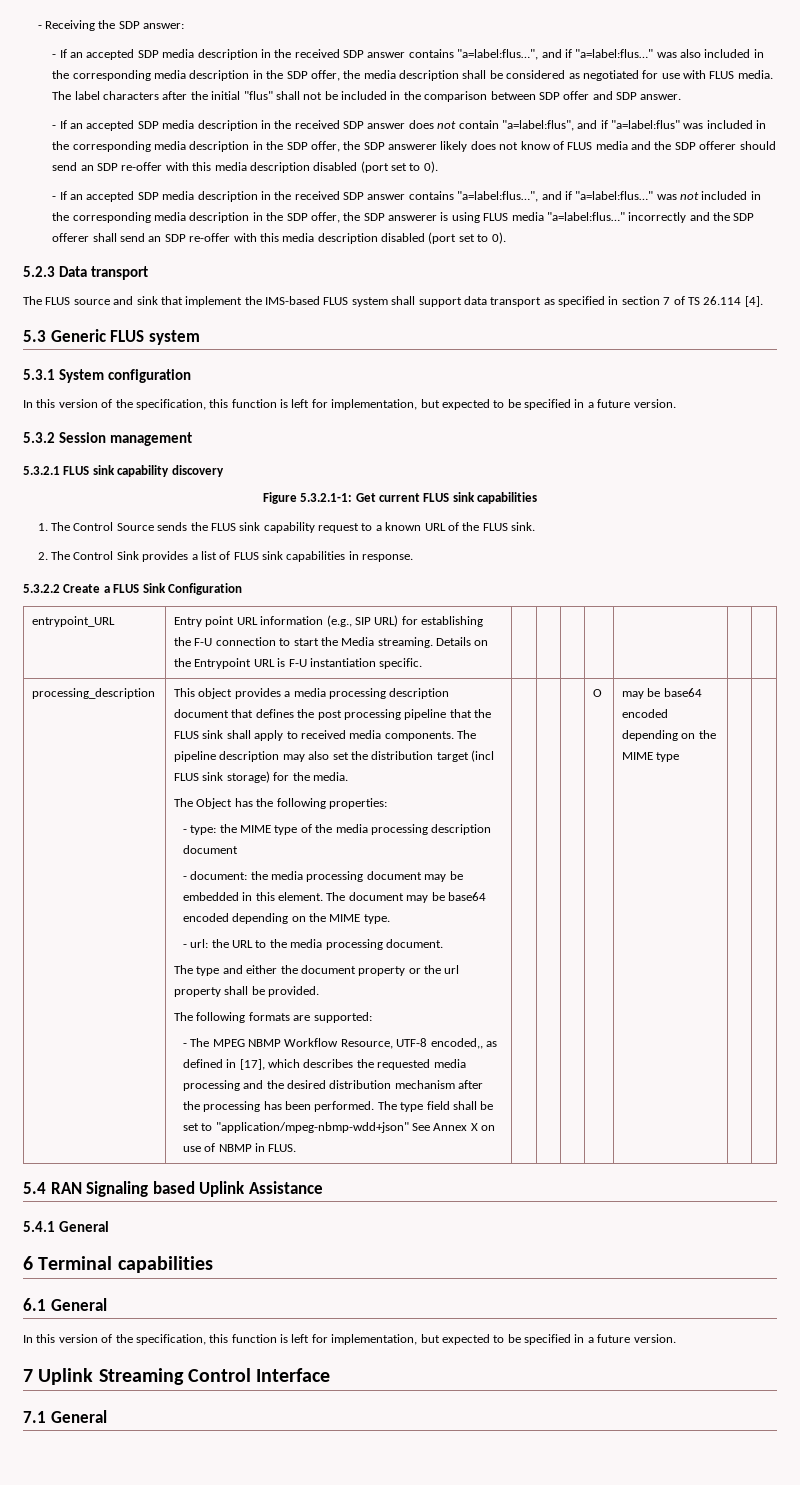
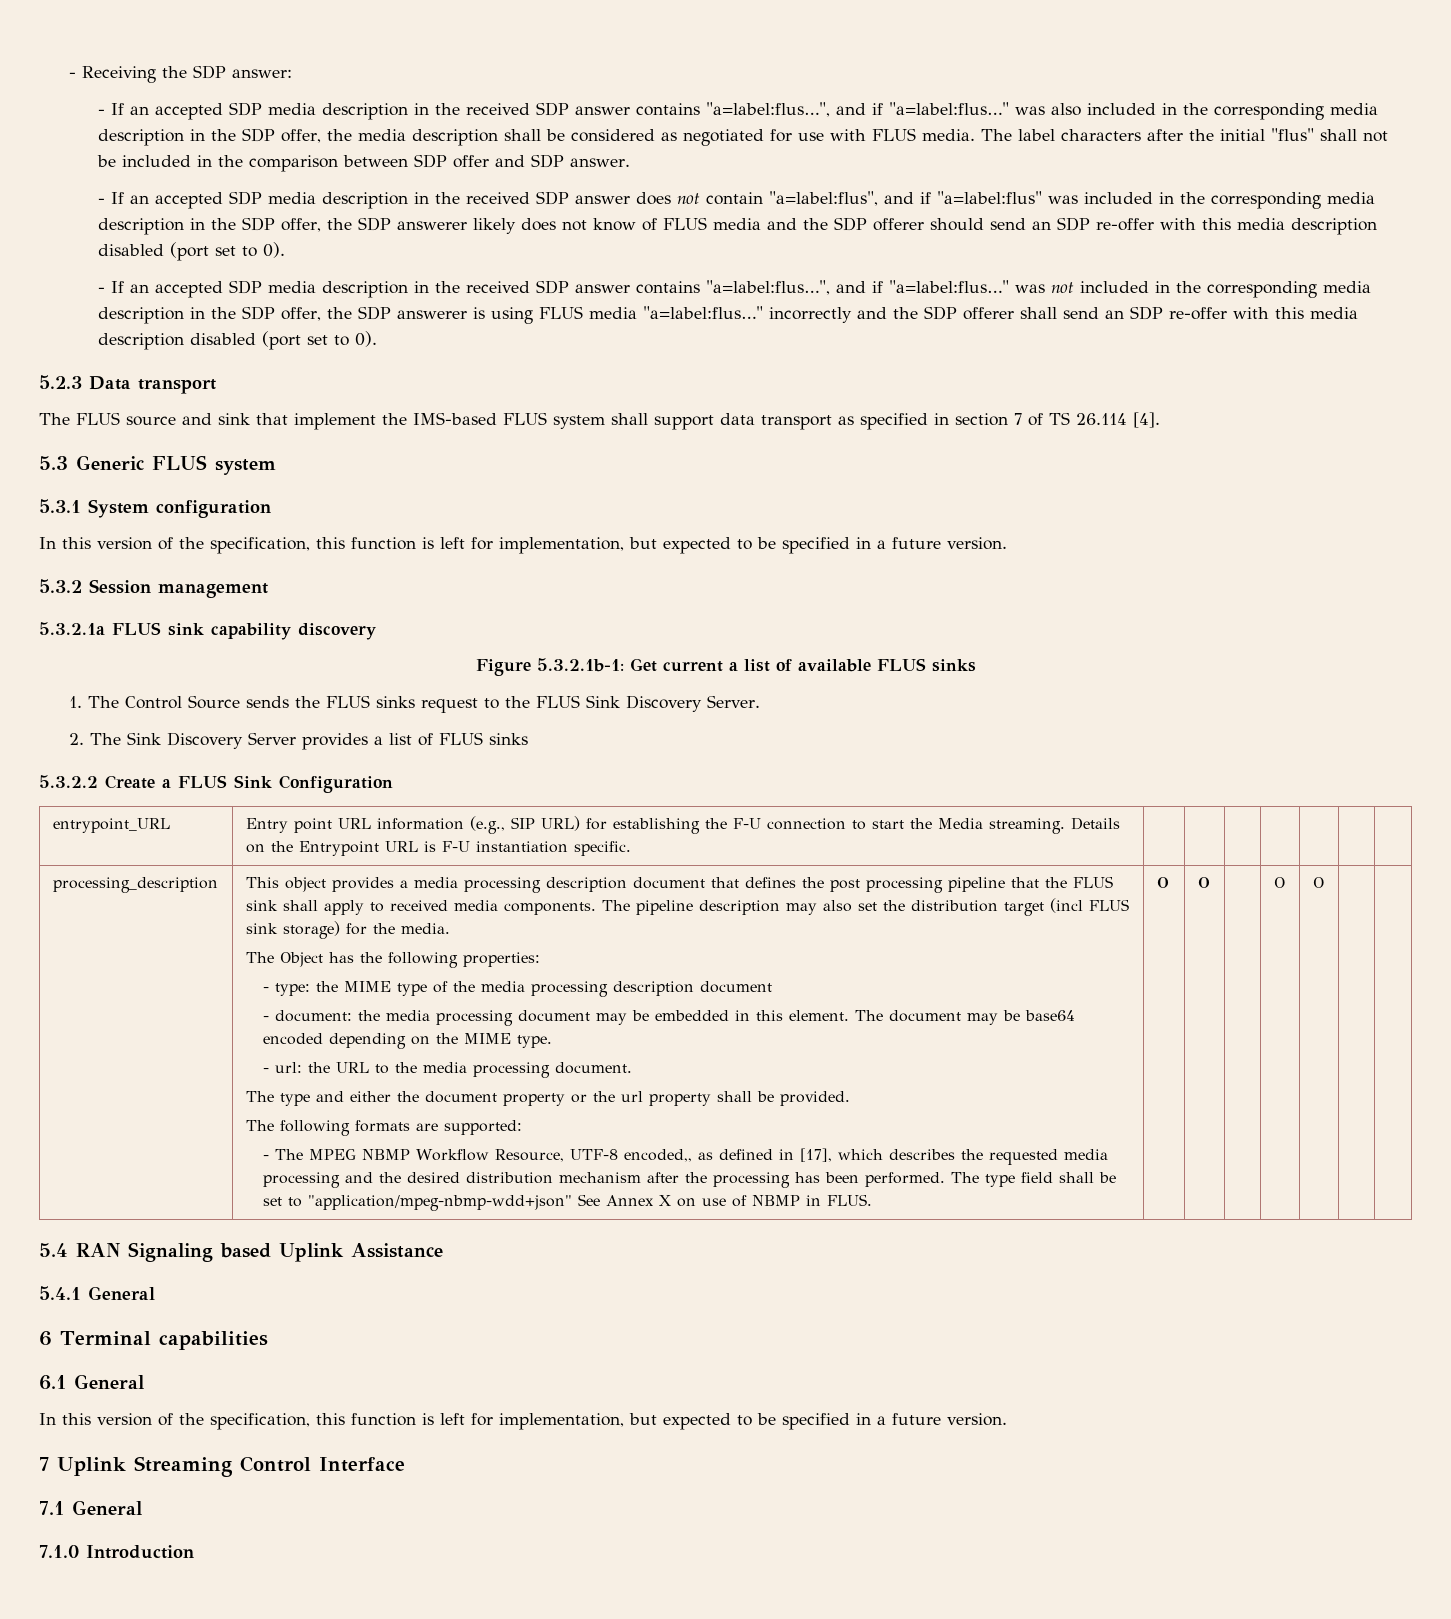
[23,466,60,475] 5.3.2.1 -> [39,622,105,635] 5.3.2.1a
[300,493,353,502] 5.3.2.1-1: -> [536,658,624,672] 5.3.2.1b-1:
[423,492,538,504] FLUS sink capabilities -> [728,658,976,672] a list of available FLUS sinks
[239,522,536,533] sink capability request to a known URL of the FLUS sink. -> [375,695,760,713] sinks request to the FLUS Sink Discovery Server.
[73,551,139,560] Control Sink -> [126,732,296,749] Sink Discovery Server
[262,551,414,562] sink capabilities in response. -> [488,733,528,745] sinks
[593,689,603,697] [622,688,702,699] [622,709,669,718] [622,730,716,741] [622,752,680,762] | | | O | may be base64 encoded depending on the MIME type -> [1156,877,1169,888] [1197,877,1210,888] [1273,877,1285,888] [1312,877,1324,888] O | O | | O | O
(107, 1416) none -> [39,1545,194,1559] // 7.1.0 Introduction

